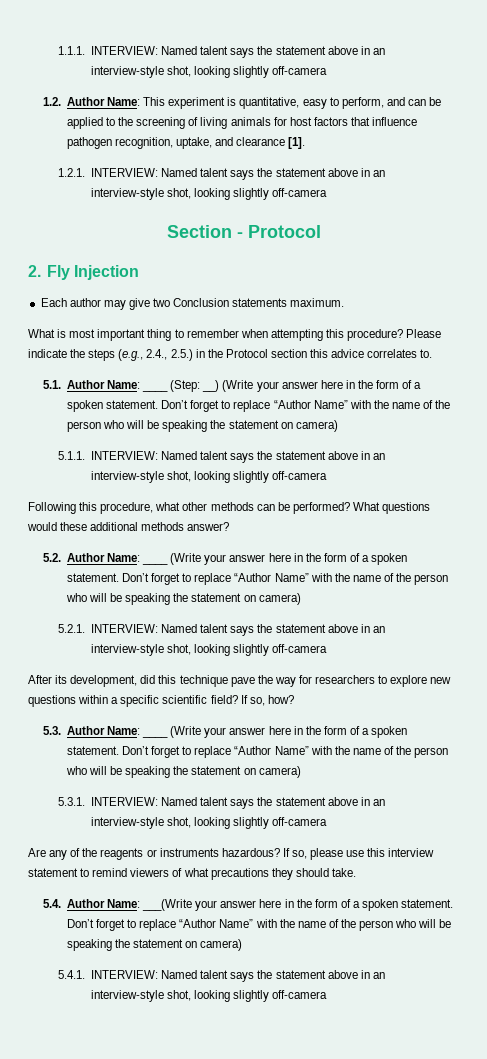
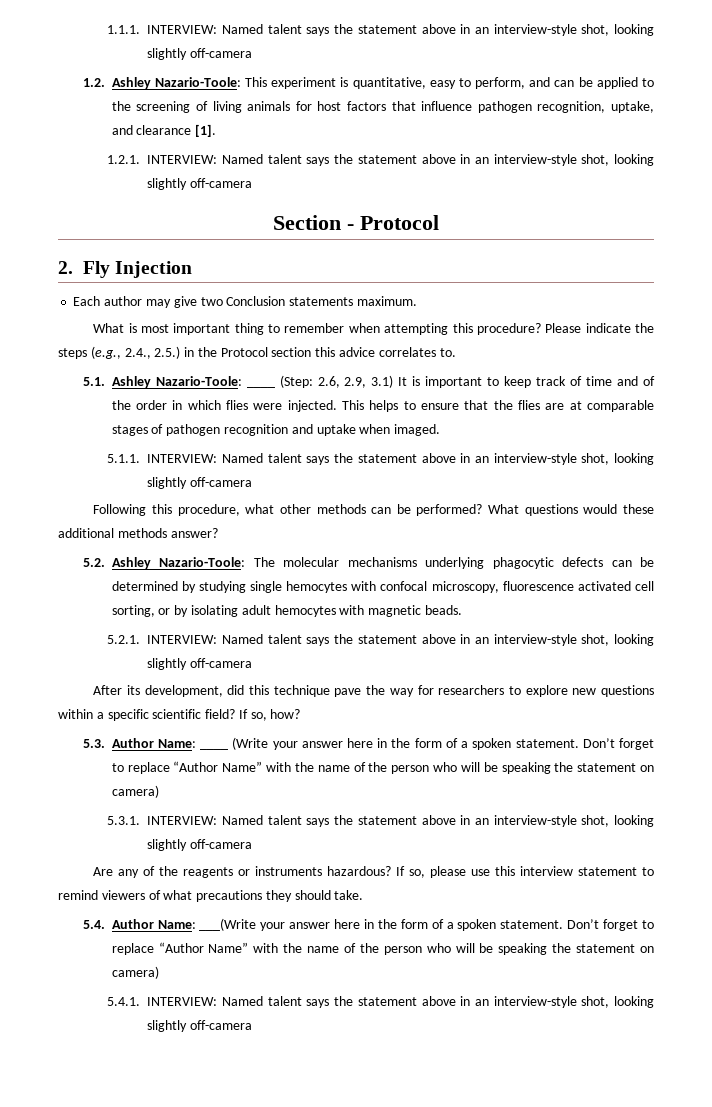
[66,97,140,106] Author Name: -> [111,77,241,89] Ashley Nazario-Toole:
[66,380,140,389] [142,380,422,392] [66,400,451,412] [66,420,338,432] Author Name: ____ (Step: __) (Write your answer here in the form of a spoken statement. Don’t forget to replace “Author Name” with the name of the person who will be speaking the statement on camera) -> [111,376,242,388] [246,375,655,388] [111,400,654,412] [111,424,441,436] Ashley Nazario-Toole: ____ (Step: 2.6, 2.9, 3.1) It is important to keep track of time and of the order in which flies were injected. This helps to ensure that the flies are at comparable stages of pathogen recognition and uptake when imaged.
[66,553,140,562] [142,553,408,565] [66,573,449,585] [65,593,301,605] Author Name: ____ (Write your answer here in the form of a spoken statement. Don’t forget to replace “Author Name” with the name of the person who will be speaking the statement on camera) -> [111,557,654,569] [111,581,654,593] [111,605,462,617] Ashley Nazario-Toole: The molecular mechanisms underlying phagocytic defects can be determined by studying single hemocytes with confocal microscopy, fluorescence activated cell sorting, or by isolating adult hemocytes with magnetic beads.

